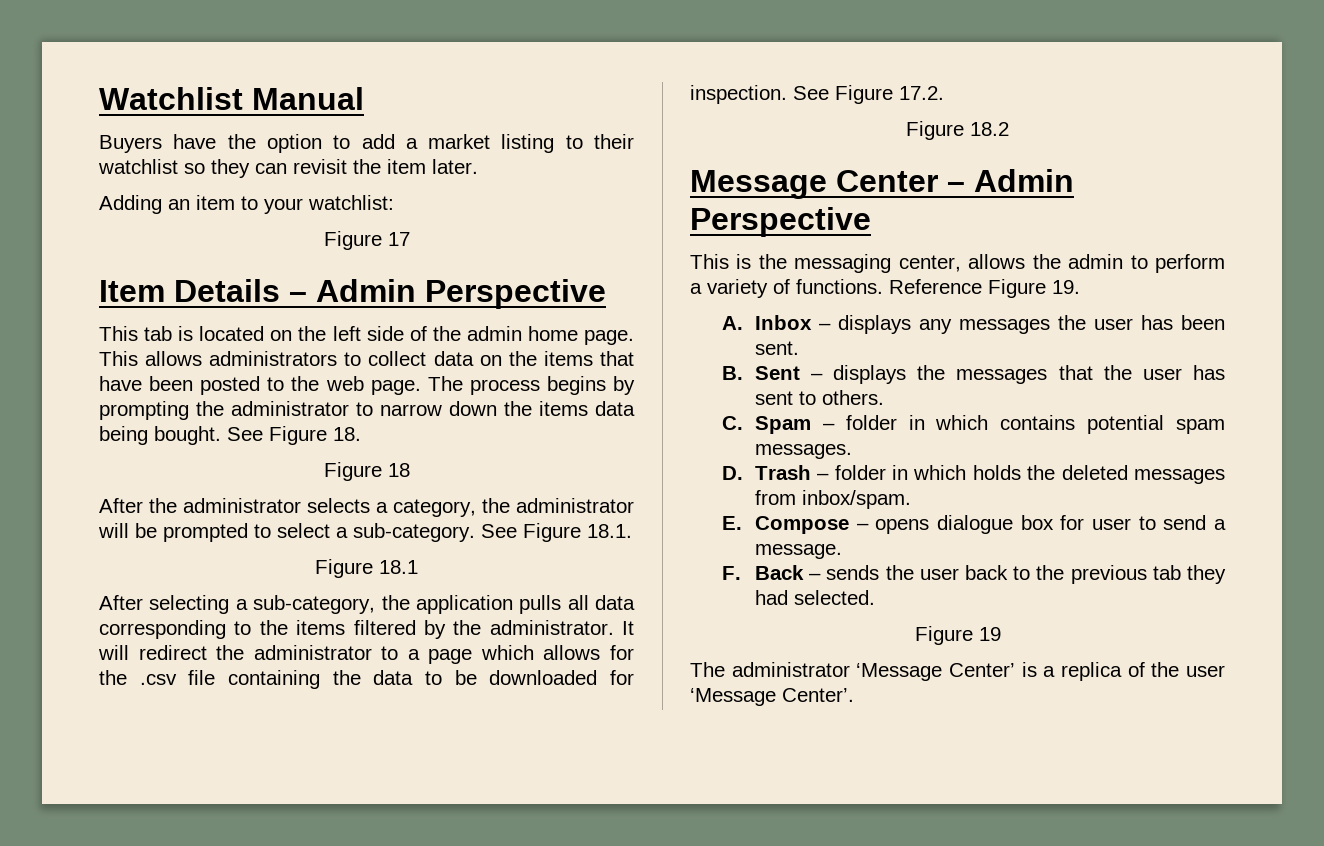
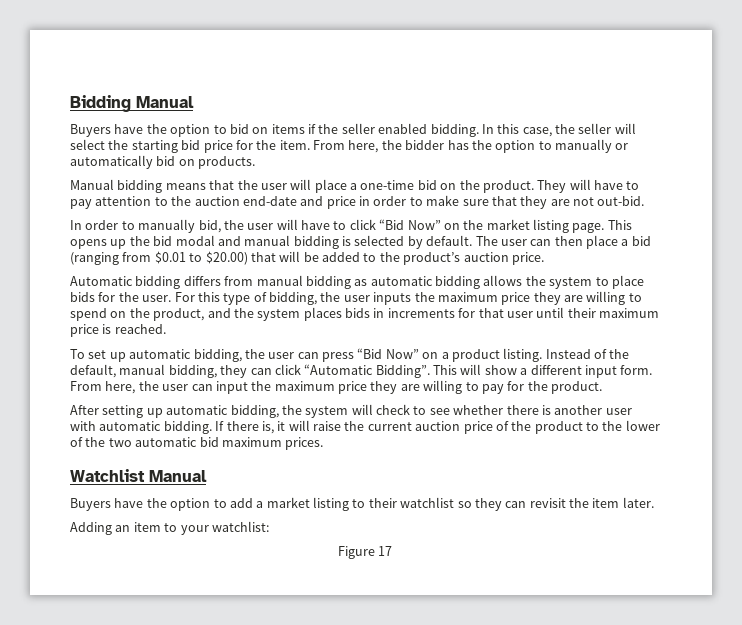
(99, 98) none -> [70,95,194,112] [70,123,636,137] [70,139,629,153] [70,155,256,169] [70,179,640,193] [70,195,645,209] [70,219,632,233] [70,235,651,249] [70,251,544,265] [70,275,644,289] [70,291,642,305] [70,307,659,321] [70,324,166,337] [70,348,630,362] [70,364,653,378] [70,380,602,394] [70,404,632,418] [70,420,660,434] [70,437,324,450] Bidding Manual // Buyers have the option to bid on items if the seller enabled bidding. In this case, the seller will select the starting bid price for the item. From here, the bidder has the option to manually or automatically bid on products. // Manual bidding means that the user will place a one-time bid on the product. They will have to pay attention to the auction end-date and price in order to make sure that they are not out-bid. // In order to manually bid, the user will have to click “Bid Now” on the market listing page. This opens up the bid modal and manual bidding is selected by default. The user can then place a bid (ranging from $0.01 to $20.00) that will be added to the product’s auction price. // Automatic bidding differs from manual bidding as automatic bidding allows the system to place bids for the user. For this type of bidding, the user inputs the maximum price they are willing to spend on the product, and the system places bids in increments for that user until their maximum price is reached. // To set up automatic bidding, the user can press “Bid Now” on a product listing. Instead of the default, manual bidding, they can click “Automatic Bidding”. This will show a different input form. From here, the user can input the maximum price they are willing to pay for the product. // After setting up automatic bidding, the system will check to see whether there is another user with automatic bidding. If there is, it will raise the current auction price of the product to the lower of the two automatic bid maximum prices. //
[99,279,606,309] [99,326,634,345] [99,351,634,366] [99,376,636,395] [99,401,635,420] [99,426,361,445] [323,462,410,481] [99,498,634,517] [98,523,632,542] [315,559,418,578] [99,595,635,614] [99,620,634,639] [98,645,634,664] [99,670,634,689] [690,85,944,104] [906,121,1009,140] [690,169,1074,199] [690,207,871,237] [690,254,1225,273] [690,279,1080,298] [722,315,1225,334] [754,341,799,355] [722,365,1225,384] [754,390,884,405] [722,415,1225,434] [754,444,852,459] [722,465,1225,484] [754,490,911,509] [722,515,1226,534] [754,544,842,559] [722,565,1226,584] [754,590,875,605] [914,626,1001,645] [690,662,1225,681] [690,688,854,706] // Item Details – Admin Perspective // This tab is located on the left side of the admin home page. This allows administrators to collect data on the items that have been posted to the web page. The process begins by prompting the administrator to narrow down the items data being bought. See Figure 18. // Figure 18 // After the administrator selects a category, the administrator will be prompted to select a sub-category. See Figure 18.1. // Figure 18.1 // After selecting a sub-category, the application pulls all data corresponding to the items filtered by the administrator. It will redirect the administrator to a page which allows for the .csv file containing the data to be downloaded for inspection. See Figure 17.2. // Figure 18.2 // Message Center – Admin Perspective // This is the messaging center, allows the admin to perform a variety of functions. Reference Figure 19. // A. Inbox – displays any messages the user has been sent. // B. Sent – displays the messages that the user has sent to others. // C. Spam – folder in which contains potential spam messages. // D. Trash – folder in which holds the deleted messages from inbox/spam. // E. Compose – opens dialogue box for user to send a message. // F. Back – sends the user back to the previous tab they had selected. // Figure 19 // The administrator ‘Message Center’ is a replica of the user ‘Message Center’. -> (393, 551) none

